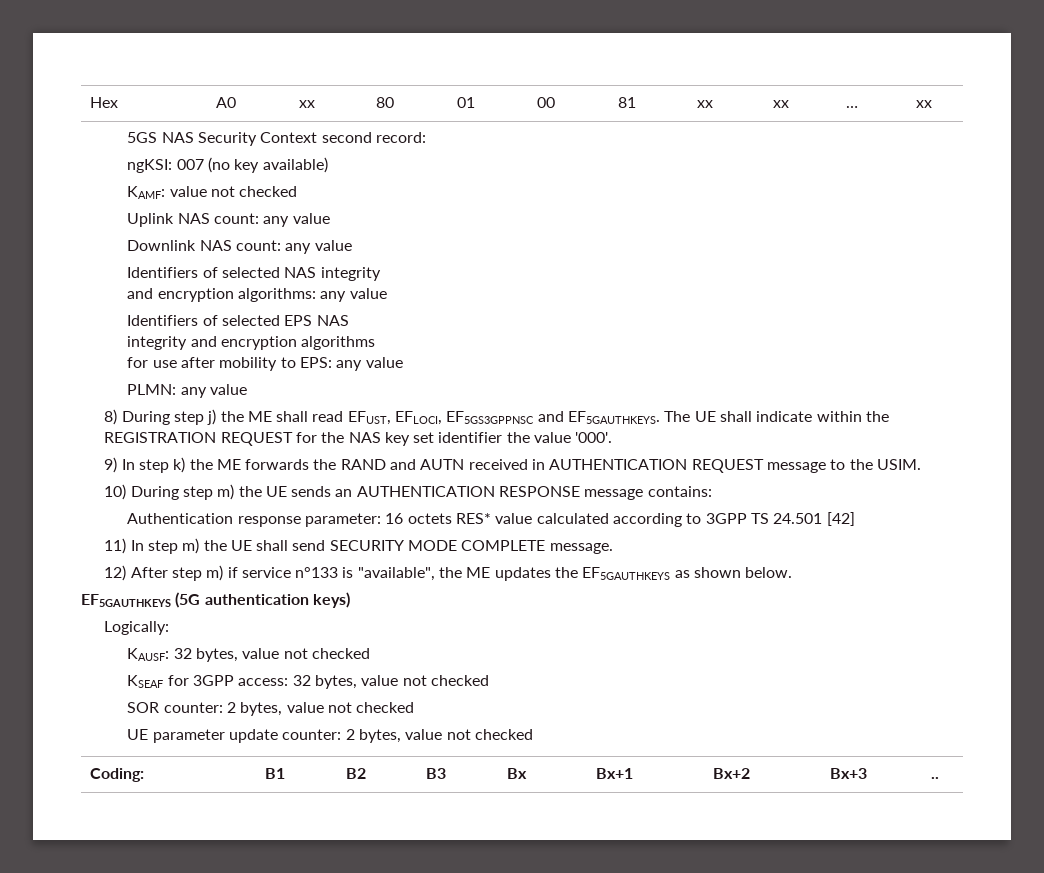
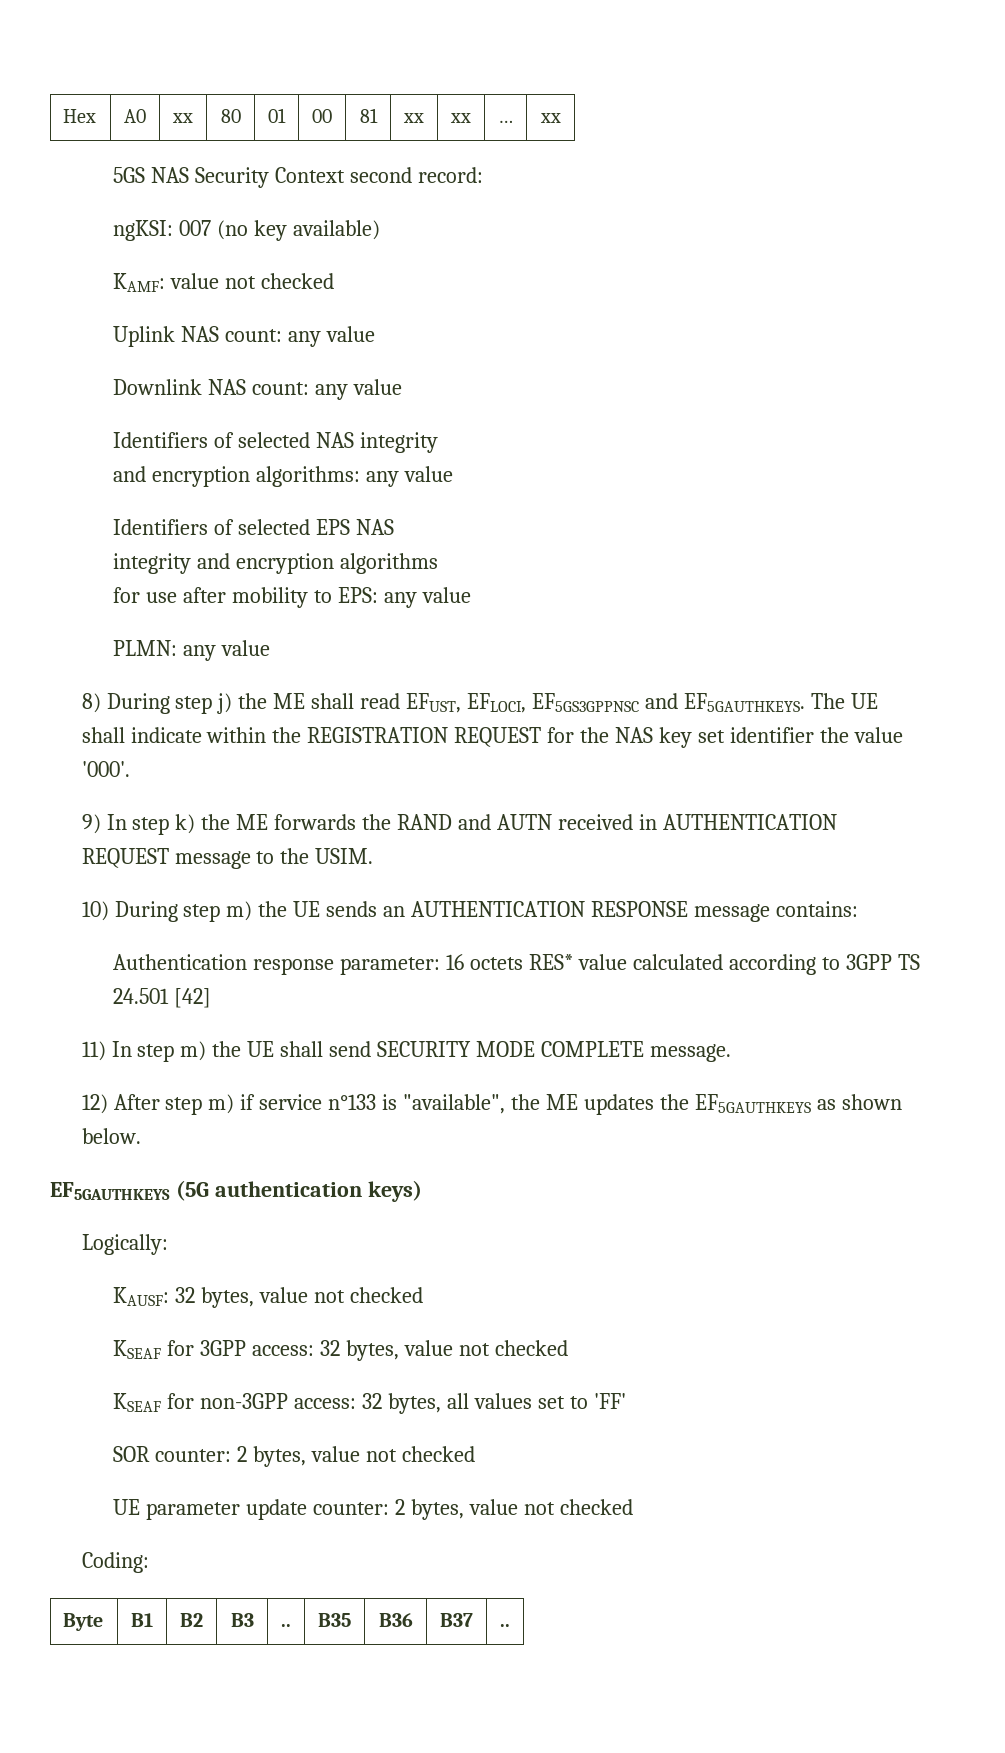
(490, 680) none -> [113,1393,626,1414] // KSEAF for non-3GPP access: 32 bytes, all values set to 'FF'
[89,768,144,782] // Coding: -> [81,1552,149,1573] [63,1613,104,1631] // Coding: // Byte
[506,768,527,779] [595,768,633,779] [712,768,750,779] [829,768,867,779] Bx | Bx+1 | Bx+2 | Bx+3 -> [281,1624,291,1627] [318,1613,351,1627] [378,1613,413,1627] [440,1613,473,1627] .. | B35 | B36 | B37

